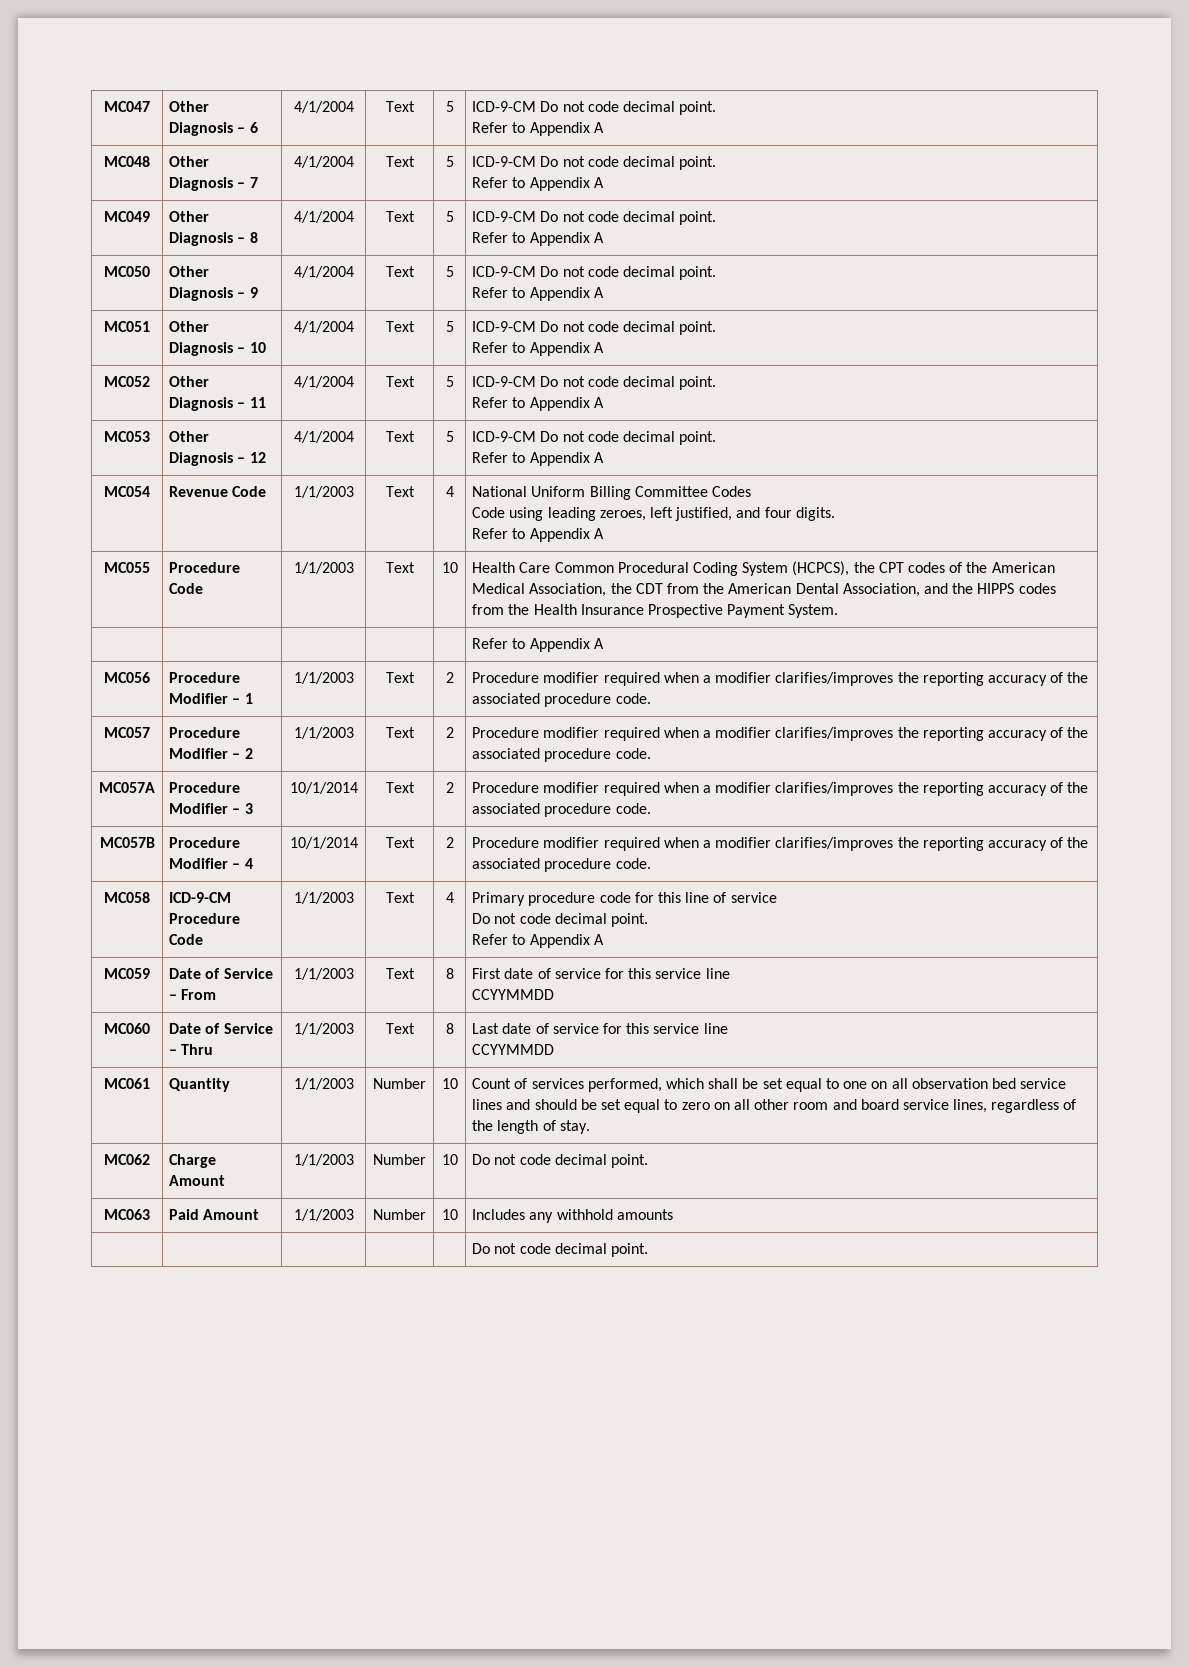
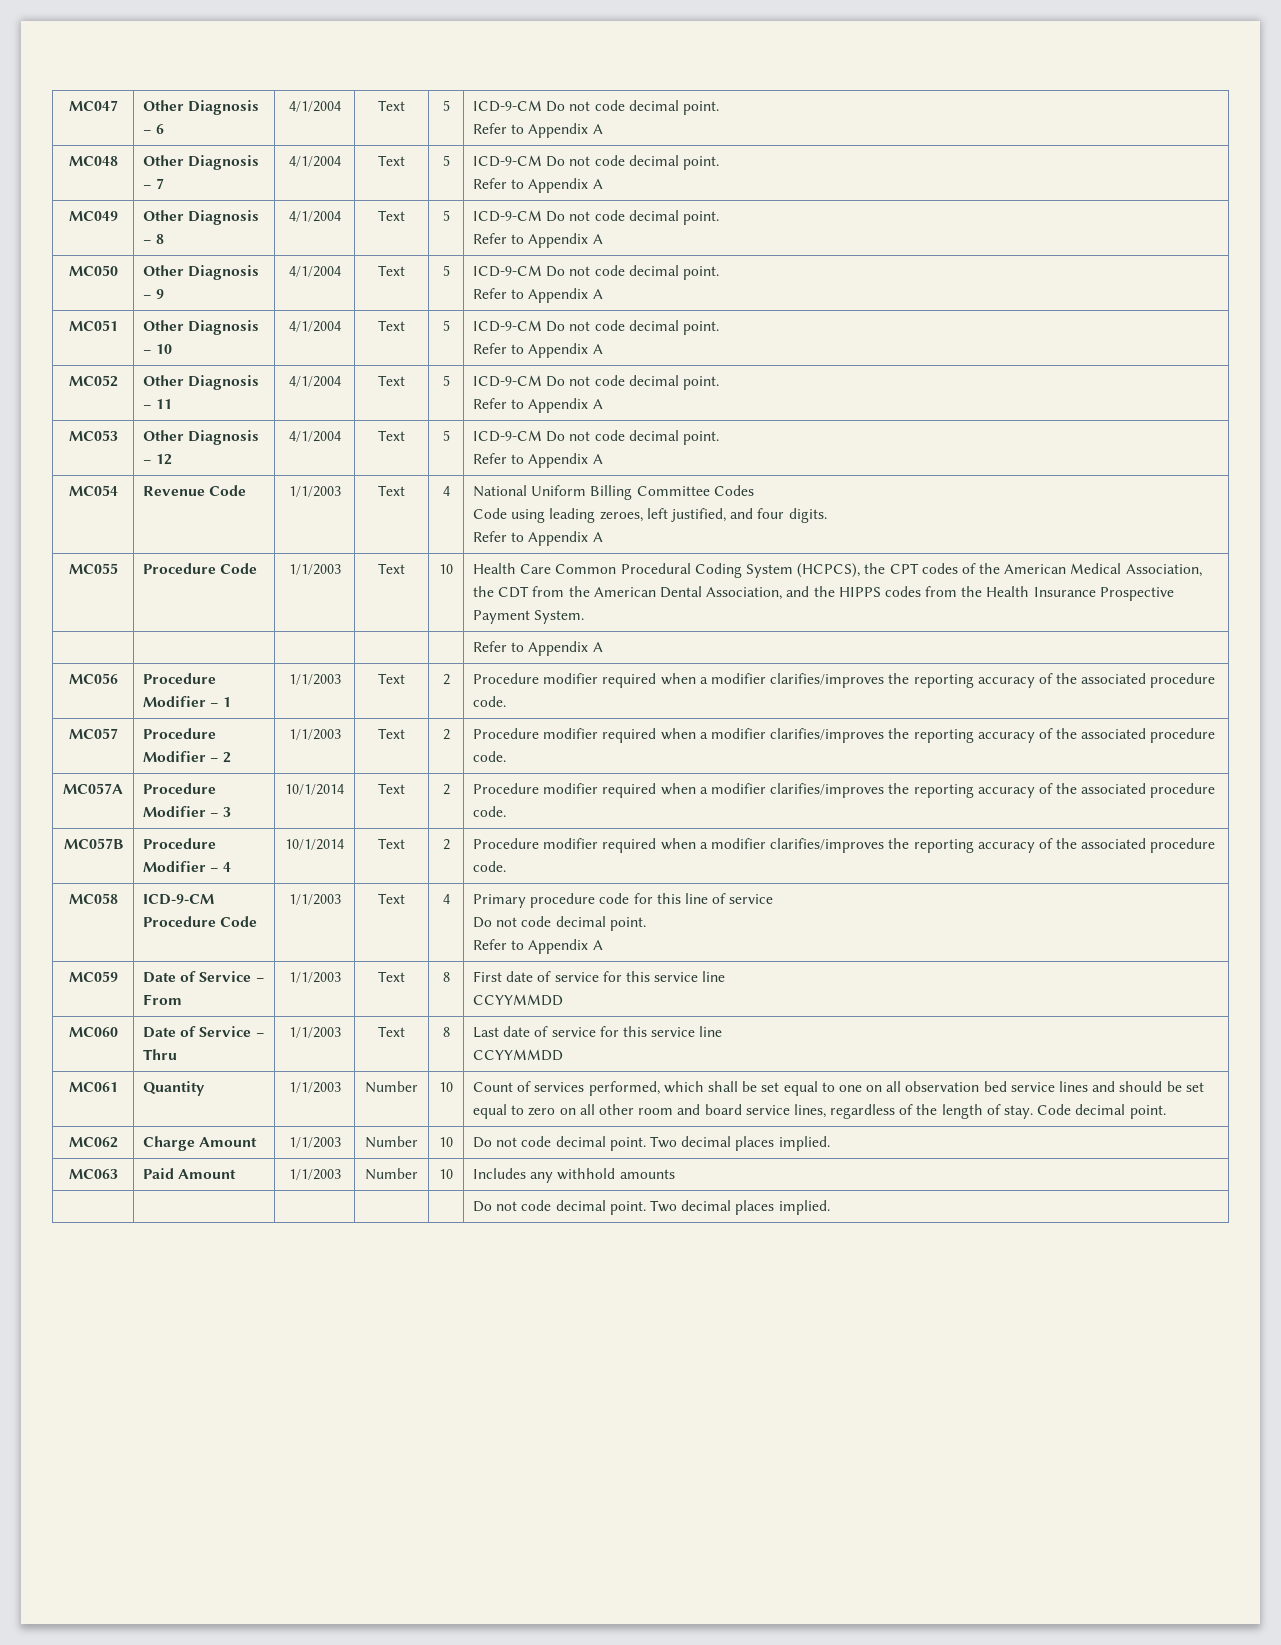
(590, 1127) none -> [1037,1104,1166,1119] Code decimal point.
(649, 1161) none -> [649,1136,830,1151] Two decimal places implied.
(649, 1250) none -> [649,1200,830,1215] Two decimal places implied.

